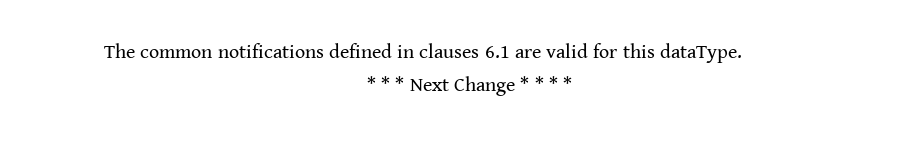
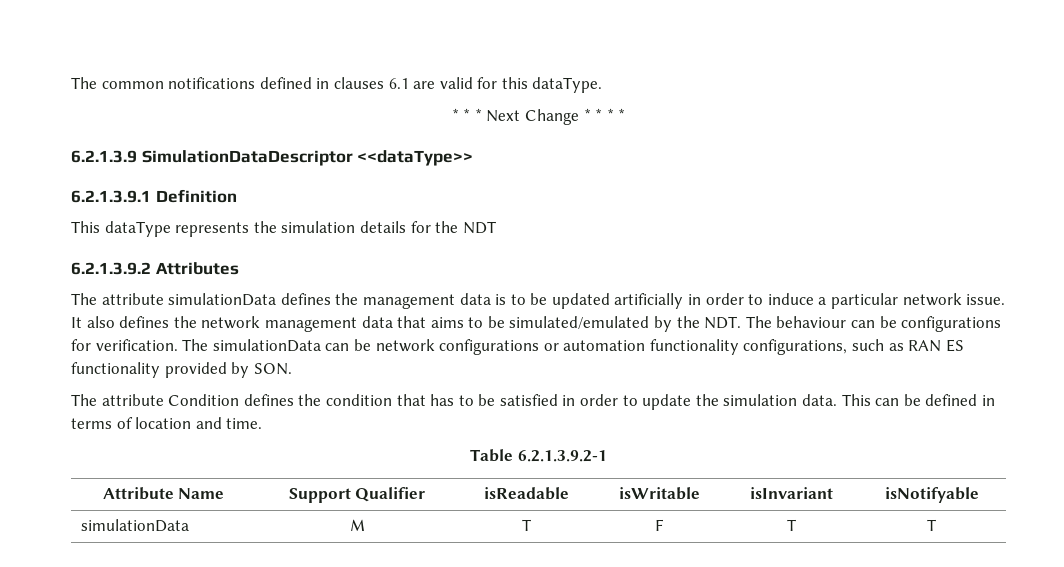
(573, 83) none -> [71,150,474,166] [71,189,237,203] [71,221,496,237] [71,262,239,275] [71,293,1006,309] [71,316,1002,332] [71,339,964,355] [71,362,292,378] [71,394,995,410] [71,417,263,429] [470,449,607,462] [102,487,225,500] [288,487,426,503] [484,487,569,500] [619,487,700,500] [749,487,833,499] [884,487,979,503] [80,519,189,532] [349,519,365,531] [522,519,531,531] [655,519,664,531] [786,519,796,531] [927,519,936,531] // 6.2.1.3.9 SimulationDataDescriptor <<dataType>> // 6.2.1.3.9.1 Definition // This dataType represents the simulation details for the NDT // 6.2.1.3.9.2 Attributes // The attribute simulationData defines the management data is to be updated artificially in order to induce a particular network issue. It also defines the network management data that aims to be simulated/emulated by the NDT. The behaviour can be configurations for verification. The simulationData can be network configurations or automation functionality configurations, such as RAN ES functionality provided by SON. // The attribute Condition defines the condition that has to be satisfied in order to update the simulation data. This can be defined in terms of location and time. // Table 6.2.1.3.9.2-1 // Attribute Name | Support Qualifier | isReadable | isWritable | isInvariant | isNotifyable // simulationData | M | T | F | T | T

